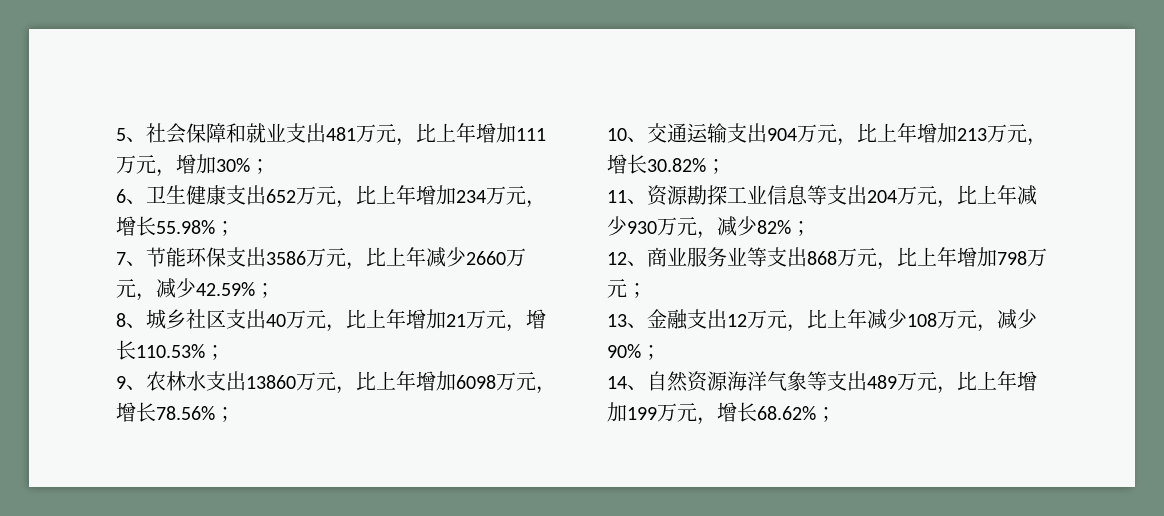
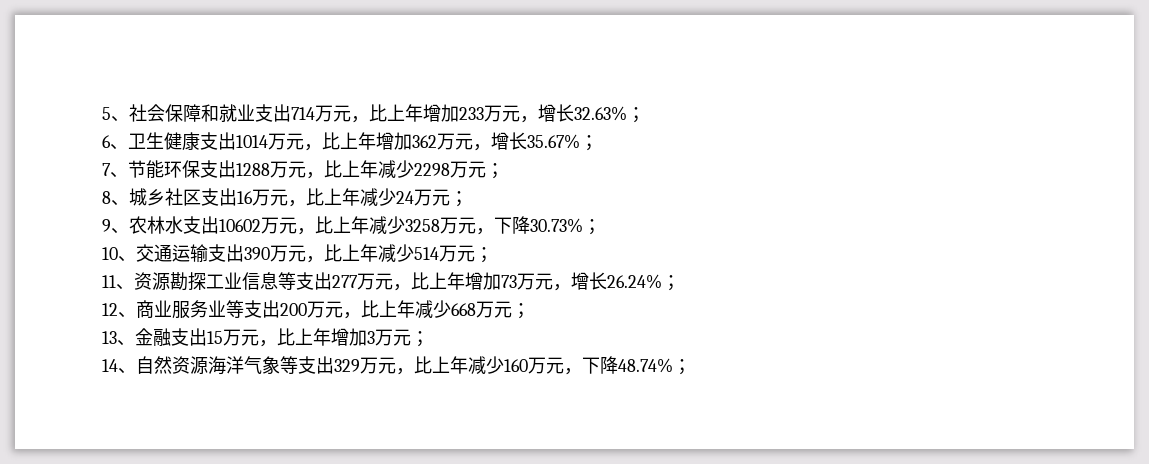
[326,123,546,146] [116,154,250,177] 481万元，比上年增加111万元，增加30% -> [291,104,627,123] 714万元，比上年增加233万元，增长32.63%
[266,185,546,208] [116,216,215,236] 652万元，比上年增加234万元，增长55.98% -> [236,132,580,151] 1014万元，比上年增加362万元，增长35.67%
[266,247,526,270] [116,278,255,301] 3586万元，比上年减少2660万元，减少42.59% -> [236,160,486,179] 1288万元，比上年减少2298万元
[266,309,546,332] [116,340,205,360] 40万元，比上年增加21万元，增长110.53% -> [237,188,450,207] 16万元，比上年减少24万元
[246,371,556,394] [116,402,215,422] 13860万元，比上年增加6098万元，增长78.56% -> [219,216,583,235] 10602万元，比上年减少3258万元，下降30.73%
[767,123,1047,146] [607,154,706,174] 904万元，比上年增加213万元，增长30.82% -> [244,244,475,263] 390万元，比上年减少514万元
[867,185,1037,208] [607,216,791,239] 204万元，比上年减少930万元，减少82% -> [332,272,662,291] 277万元，比上年增加73万元，增长26.24%
[807,247,1027,270] 868万元，比上年增加798 -> [280,300,476,319] 200万元，比上年减少668
[727,309,1037,332] [607,344,641,358] 12万元，比上年减少108万元，减少90% -> [207,328,411,347] 15万元，比上年增加3万元
[867,371,1037,394] [607,402,816,425] 489万元，比上年增加199万元，增长68.62% -> [334,356,673,375] 329万元，比上年减少160万元，下降48.74%

